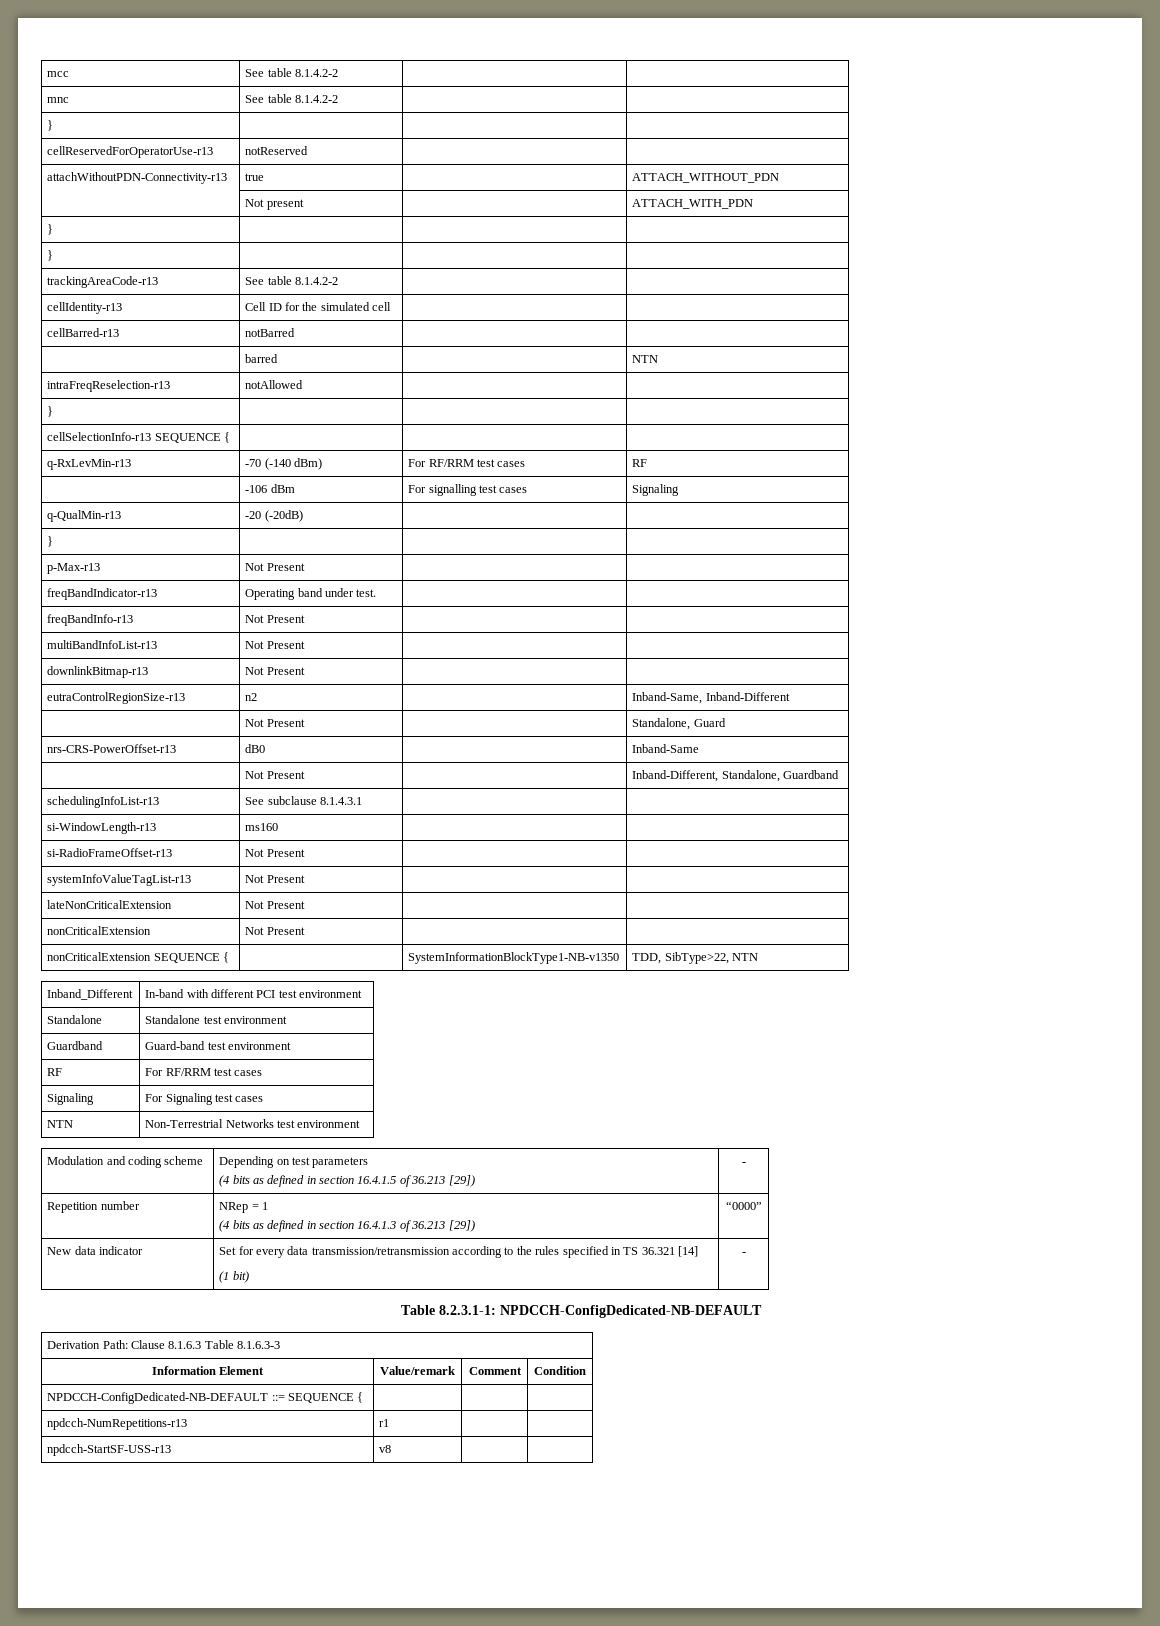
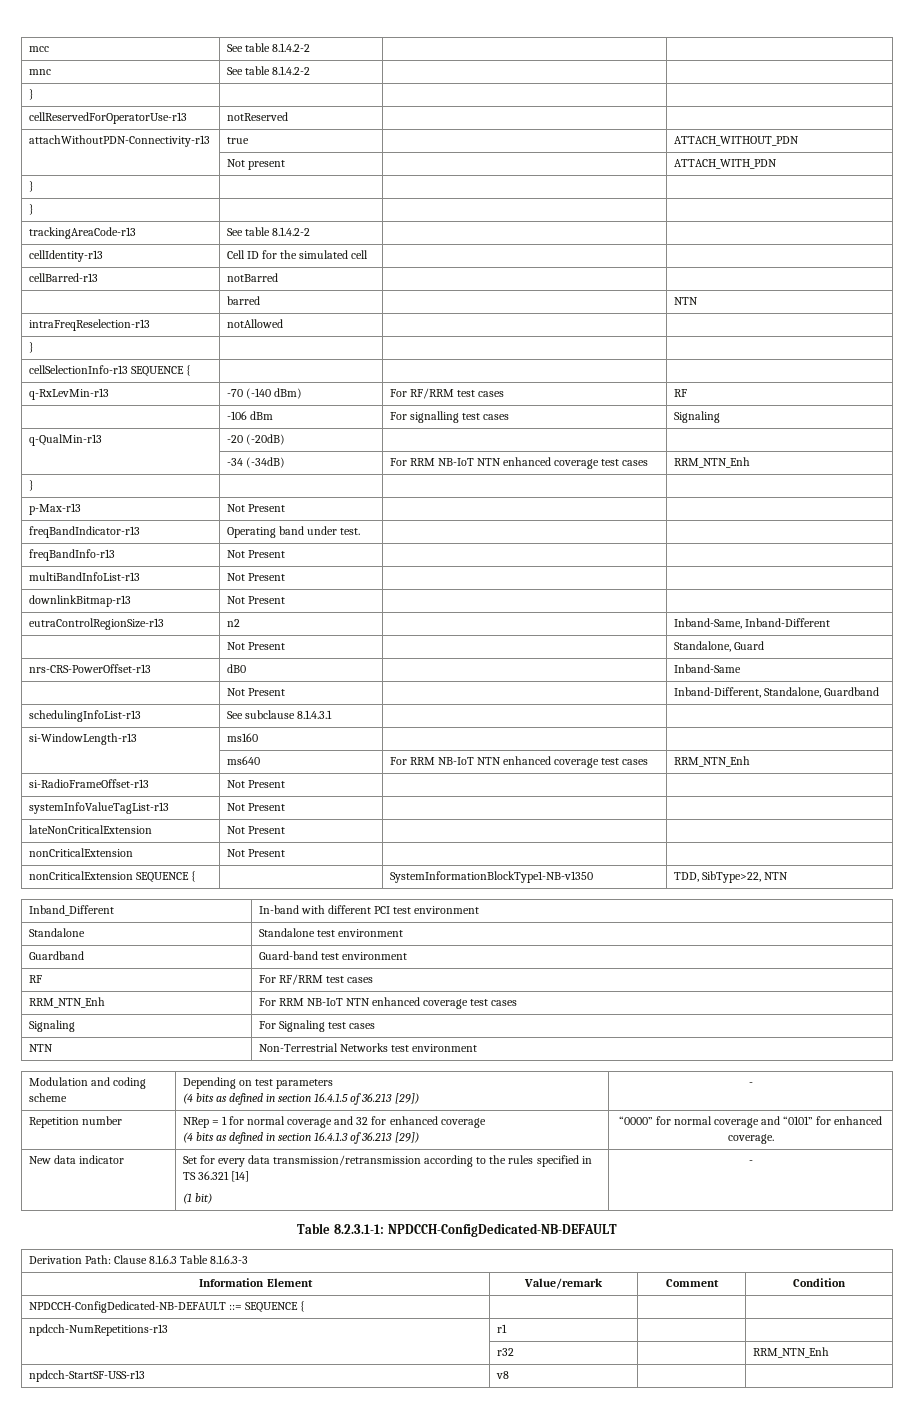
(303, 516) none -> [226,457,285,468] [389,457,649,469] [673,457,750,468] // | -34 (-34dB) | For RRM NB-IoT NTN enhanced coverage test cases | RRM_NTN_Enh
(279, 827) none -> [226,756,260,765] [389,756,649,768] [673,756,750,767] // | ms640 | For RRM NB-IoT NTN enhanced coverage test cases | RRM_NTN_Enh
(263, 1073) none -> [28,997,105,1008] [258,997,518,1009] // RRM_NTN_Enh | For RRM NB-IoT NTN enhanced coverage test cases
(268, 1206) none -> [228,1116,486,1128] for normal coverage and 32 for enhanced coverage
(762, 1205) none -> [655,1116,883,1128] [727,1134,774,1144] for normal coverage and “0101” for enhanced coverage.
(390, 1423) none -> [496,1348,514,1356] [752,1347,829,1358] // | r32 | | RRM_NTN_Enh

